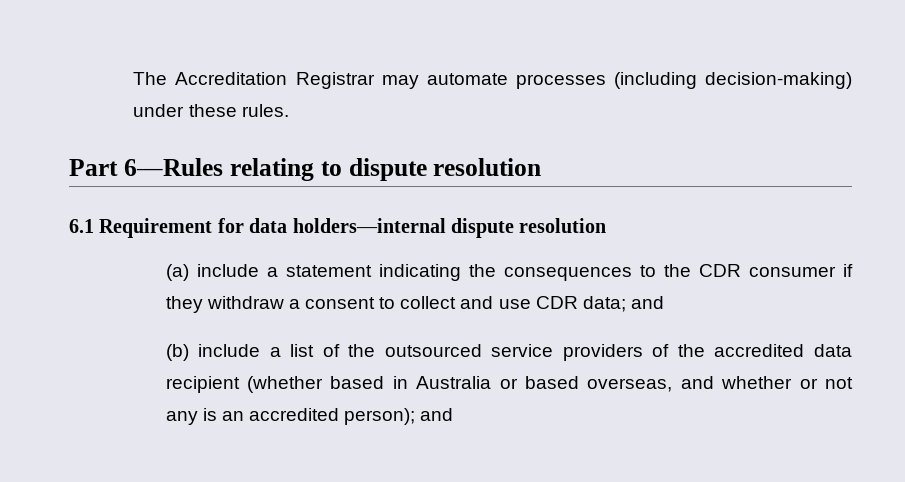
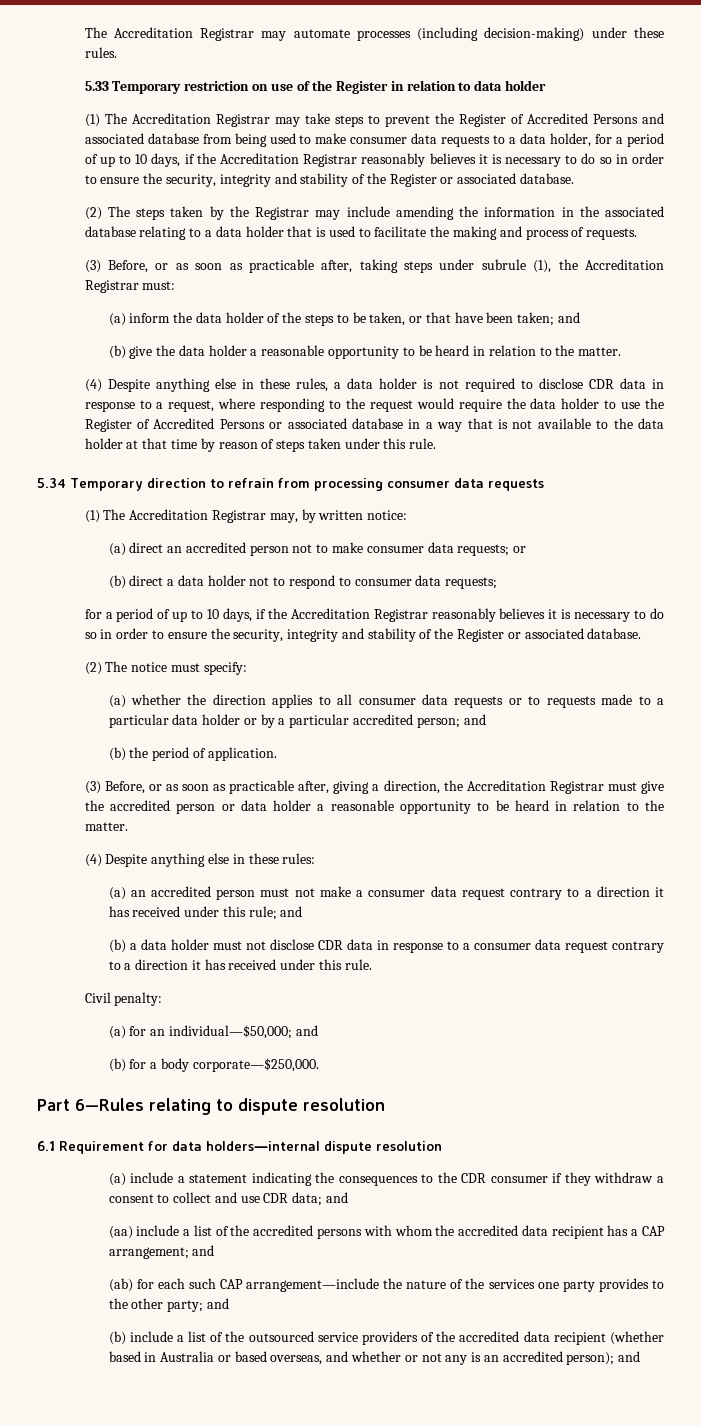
(289, 110) none -> [84,80,547,94] [84,113,664,127] [84,133,664,147] [84,153,665,167] [84,173,575,187] [84,206,664,220] [84,226,638,240] [84,259,664,273] [84,280,176,293] [108,312,580,326] [108,345,622,359] [84,378,664,392] [84,398,664,412] [84,418,664,432] [84,438,437,452] [37,478,544,491] [84,509,408,523] [108,542,527,556] [108,575,498,589] [84,608,664,622] [84,628,642,642] [84,661,247,675] [108,694,664,708] [108,714,486,728] [108,747,277,761] [84,780,664,794] [84,800,664,814] [84,822,128,831] [84,853,316,867] [108,886,665,900] [108,906,303,920] [108,939,664,953] [108,959,372,970] [84,992,163,1006] [108,1025,318,1039] [108,1058,319,1072] // 5.33 Temporary restriction on use of the Register in relation to data holder // (1) The Accreditation Registrar may take steps to prevent the Register of Accredited Persons and associated database from being used to make consumer data requests to a data holder, for a period of up to 10 days, if the Accreditation Registrar reasonably believes it is necessary to do so in order to ensure the security, integrity and stability of the Register or associated database. // (2) The steps taken by the Registrar may include amending the information in the associated database relating to a data holder that is used to facilitate the making and process of requests. // (3) Before, or as soon as practicable after, taking steps under subrule (1), the Accreditation Registrar must: // (a) inform the data holder of the steps to be taken, or that have been taken; and // (b) give the data holder a reasonable opportunity to be heard in relation to the matter. // (4) Despite anything else in these rules, a data holder is not required to disclose CDR data in response to a request, where responding to the request would require the data holder to use the Register of Accredited Persons or associated database in a way that is not available to the data holder at that time by reason of steps taken under this rule. // 5.34 Temporary direction to refrain from processing consumer data requests // (1) The Accreditation Registrar may, by written notice: // (a) direct an accredited person not to make consumer data requests; or // (b) direct a data holder not to respond to consumer data requests; // for a period of up to 10 days, if the Accreditation Registrar reasonably believes it is necessary to do so in order to ensure the security, integrity and stability of the Register or associated database. // (2) The notice must specify: // (a) whether the direction applies to all consumer data requests or to requests made to a particular data holder or by a particular accredited person; and // (b) the period of application. // (3) Before, or as soon as practicable after, giving a direction, the Accreditation Registrar must give the accredited person or data holder a reasonable opportunity to be heard in relation to the matter. // (4) Despite anything else in these rules: // (a) an accredited person must not make a consumer data request contrary to a direction it has received under this rule; and // (b) a data holder must not disclose CDR data in response to a consumer data request contrary to a direction it has received under this rule. // Civil penalty: // (a) for an individual―$50,000; and // (b) for a body corporate―$250,000.
(664, 302) none -> [108,1225,665,1239] [108,1245,215,1259] [108,1278,664,1292] [108,1298,229,1312] // (aa) include a list of the accredited persons with whom the accredited data recipient has a CAP arrangement; and // (ab) for each such CAP arrangement—include the nature of the services one party provides to the other party; and

